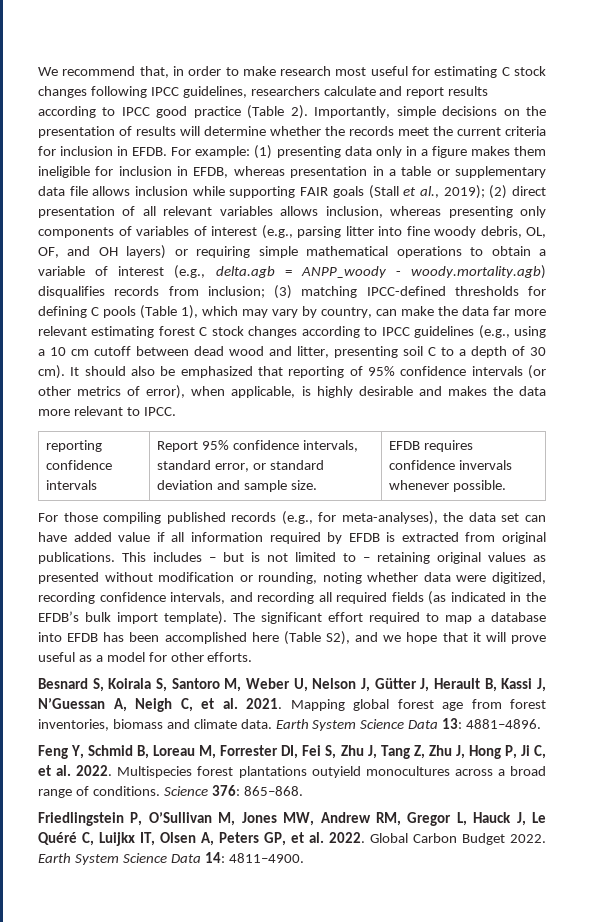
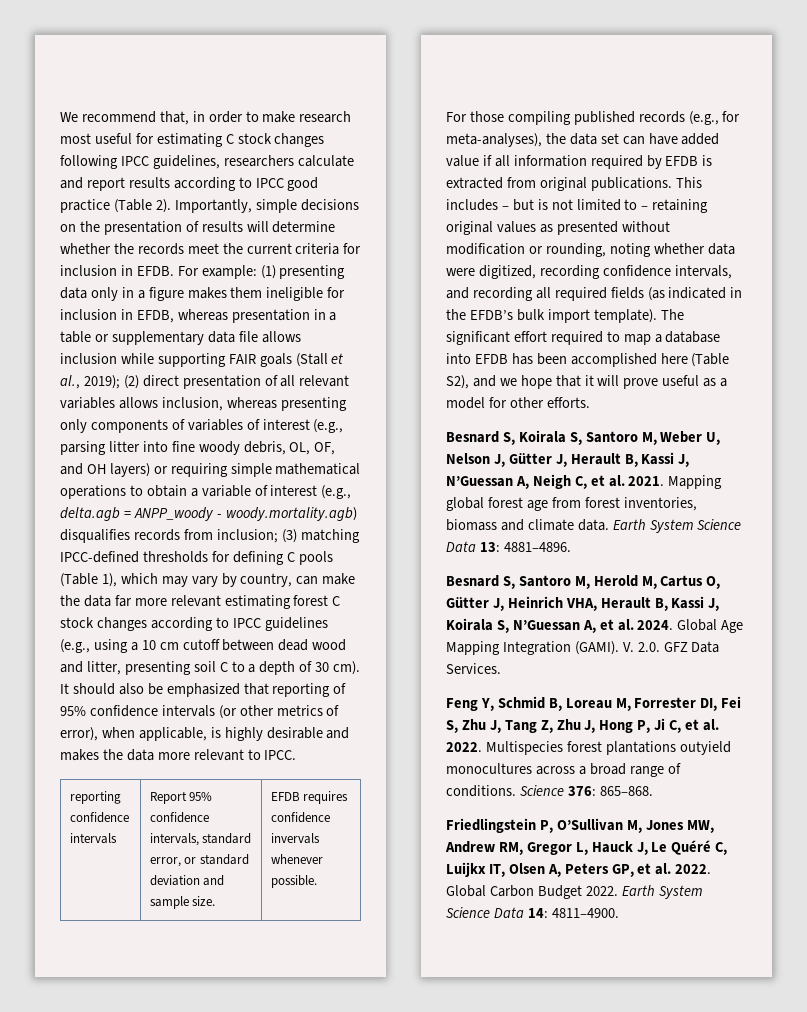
(542, 724) none -> [446,575,721,589] [446,596,720,611] [446,618,744,633] [446,641,720,655] [446,663,501,674] // Besnard S, Santoro M, Herold M, Cartus O, Gütter J, Heinrich VHA, Herault B, Kassi J, Koirala S, N’Guessan A, et al. 2024. Global Age Mapping Integration (GAMI). V. 2.0. GFZ Data Services.

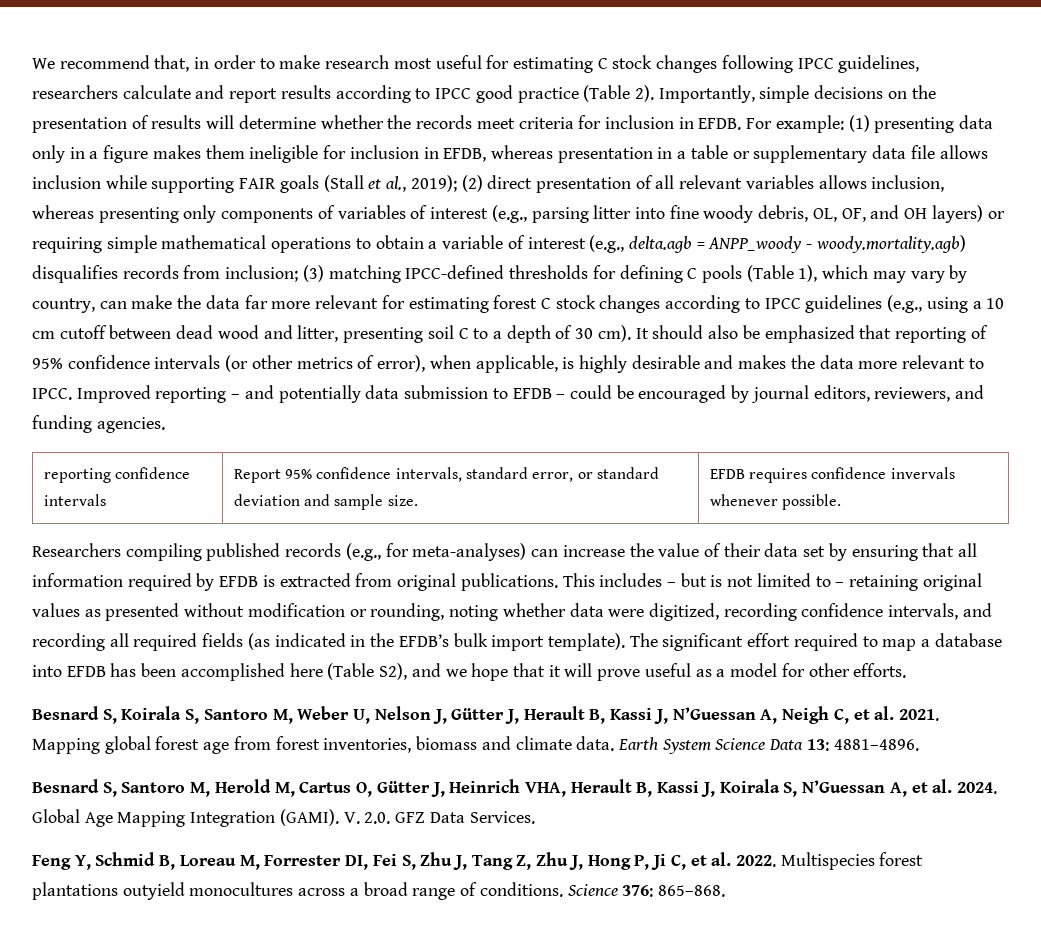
[222,243,292,254] the current -> (515, 123) none
(221, 601) none -> [381,295,405,309] for
(297, 755) none -> [76,385,985,403] [32,415,165,433] Improved reporting – and potentially data submission to EFDB – could be encouraged by journal editors, reviewers, and funding agencies.
[446,111,504,122] For those -> [32,543,121,557] Researchers
[446,133,720,147] [446,155,492,167] meta-analyses), the data set can have added value if -> [412,543,955,561] meta-analyses) can increase the value of their data set by ensuring that
[446,818,714,833] [445,840,728,855] [446,862,712,877] [446,885,703,899] [446,907,619,918] // Friedlingstein P, O’Sullivan M, Jones MW, Andrew RM, Gregor L, Hauck J, Le Quéré C, Luijkx IT, Olsen A, Peters GP, et al. 2022. Global Carbon Budget 2022. Earth System Science Data 14: 4811–4900. -> (725, 891) none

